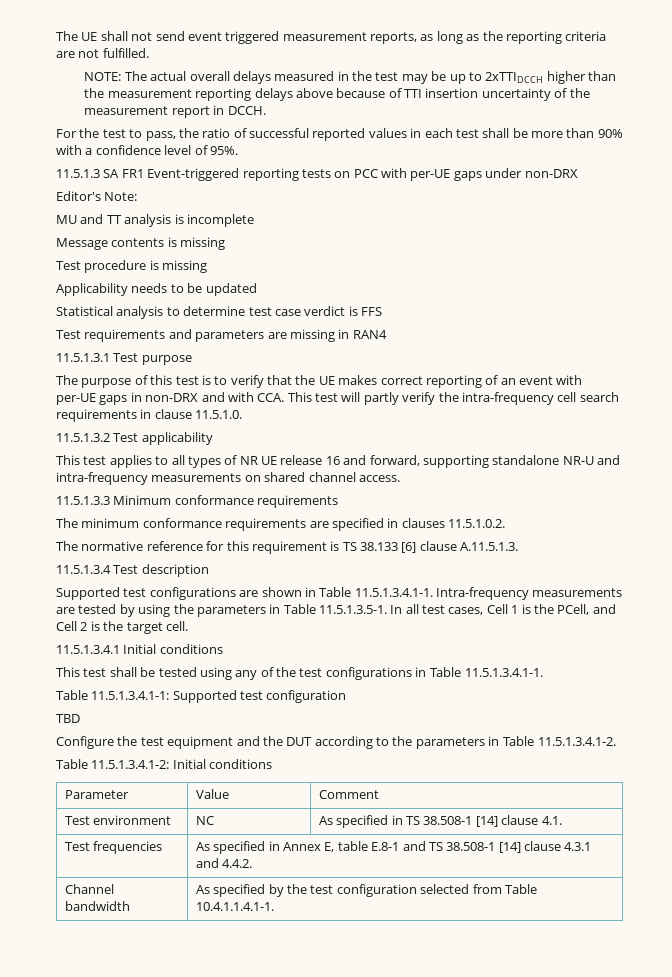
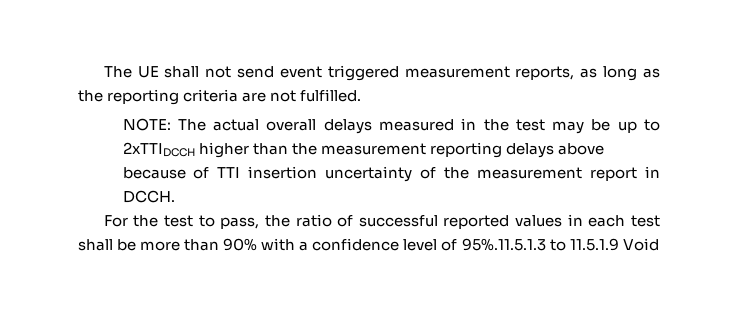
[209,146,238,155] [56,168,578,181] [56,191,138,201] [56,214,254,227] [56,237,226,250] [56,260,208,273] [56,283,257,296] [56,306,382,319] [56,329,387,342] [56,353,192,365] [56,375,583,388] [56,392,619,405] [56,409,243,422] [56,432,213,445] [56,455,620,468] [56,472,400,485] [56,495,339,508] [56,518,505,531] [56,541,519,554] [56,564,209,577] [56,587,623,600] [56,604,616,617] [56,621,188,634] [56,644,223,654] [56,667,543,680] [56,690,347,703] [56,714,80,723] [56,736,616,749] [56,759,273,769] [64,790,129,799] [195,789,229,799] [318,790,379,799] [64,815,172,825] [195,816,214,825] [318,815,562,828] [64,841,163,854] [195,841,592,854] [195,858,253,868] [64,884,114,894] [64,901,130,911] [195,884,537,897] [195,902,274,911] 95%. // 11.5.1.3 SA FR1 Event-triggered reporting tests on PCC with per-UE gaps under non-DRX // Editor's Note: // MU and TT analysis is incomplete // Message contents is missing // Test procedure is missing // Applicability needs to be updated // Statistical analysis to determine test case verdict is FFS // Test requirements and parameters are missing in RAN4 // 11.5.1.3.1 Test purpose // The purpose of this test is to verify that the UE makes correct reporting of an event with per-UE gaps in non-DRX and with CCA. This test will partly verify the intra-frequency cell search requirements in clause 11.5.1.0. // 11.5.1.3.2 Test applicability // This test applies to all types of NR UE release 16 and forward, supporting standalone NR-U and intra-frequency measurements on shared channel access. // 11.5.1.3.3 Minimum conformance requirements // The minimum conformance requirements are specified in clauses 11.5.1.0.2. // The normative reference for this requirement is TS 38.133 [6] clause A.11.5.1.3. // 11.5.1.3.4 Test description // Supported test configurations are shown in Table 11.5.1.3.4.1-1. Intra-frequency measurements are tested by using the parameters in Table 11.5.1.3.5-1. In all test cases, Cell 1 is the PCell, and Cell 2 is the target cell. // 11.5.1.3.4.1 Initial conditions // This test shall be tested using any of the test configurations in Table 11.5.1.3.4.1-1. // Table 11.5.1.3.4.1-1: Supported test configuration // TBD // Configure the test equipment and the DUT according to the parameters in Table 11.5.1.3.4.1-2. // Table 11.5.1.3.4.1-2: Initial conditions // Parameter | Value | Comment // Test environment | NC | As specified in TS 38.508-1 [14] clause 4.1. // Test frequencies | As specified in Annex E, table E.8-1 and TS 38.508-1 [14] clause 4.3.1 and 4.4.2. // Channel bandwidth | As specified by the test configuration selected from Table 10.4.1.1.4.1-1. -> [461,238,659,251] 95%.11.5.1.3 to 11.5.1.9 Void

